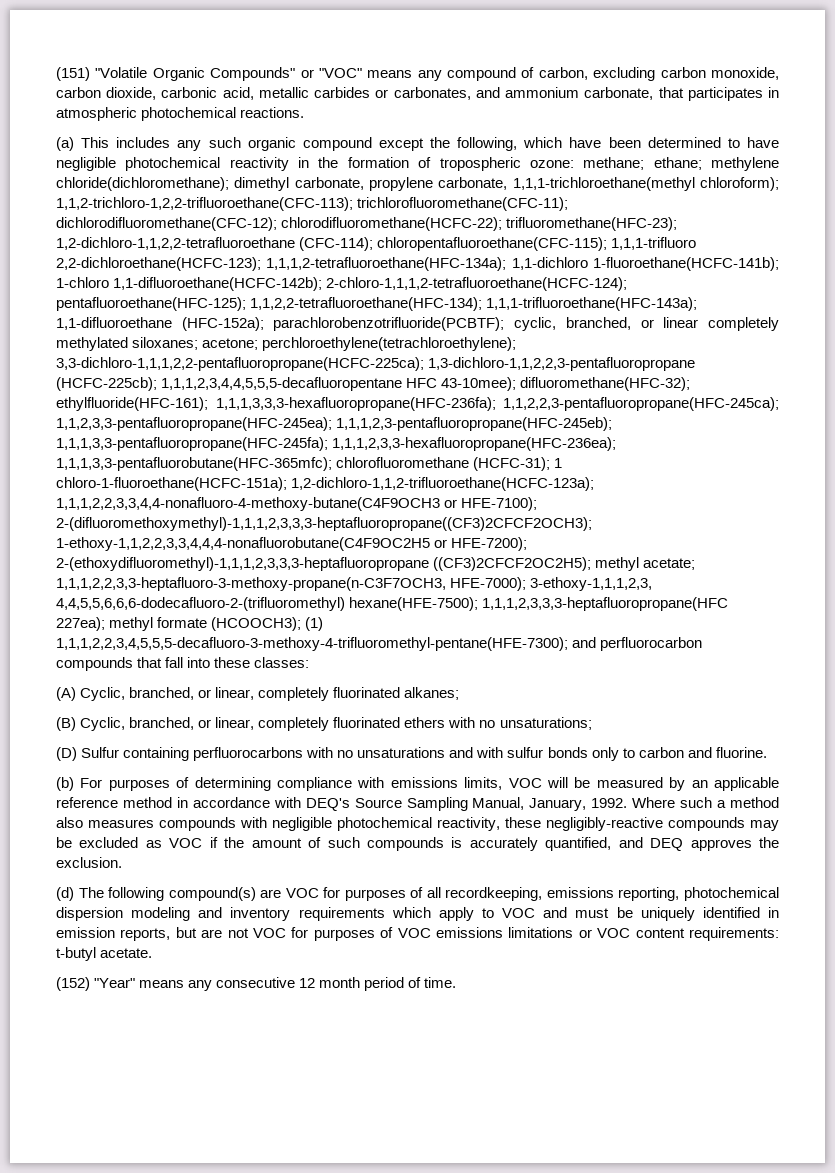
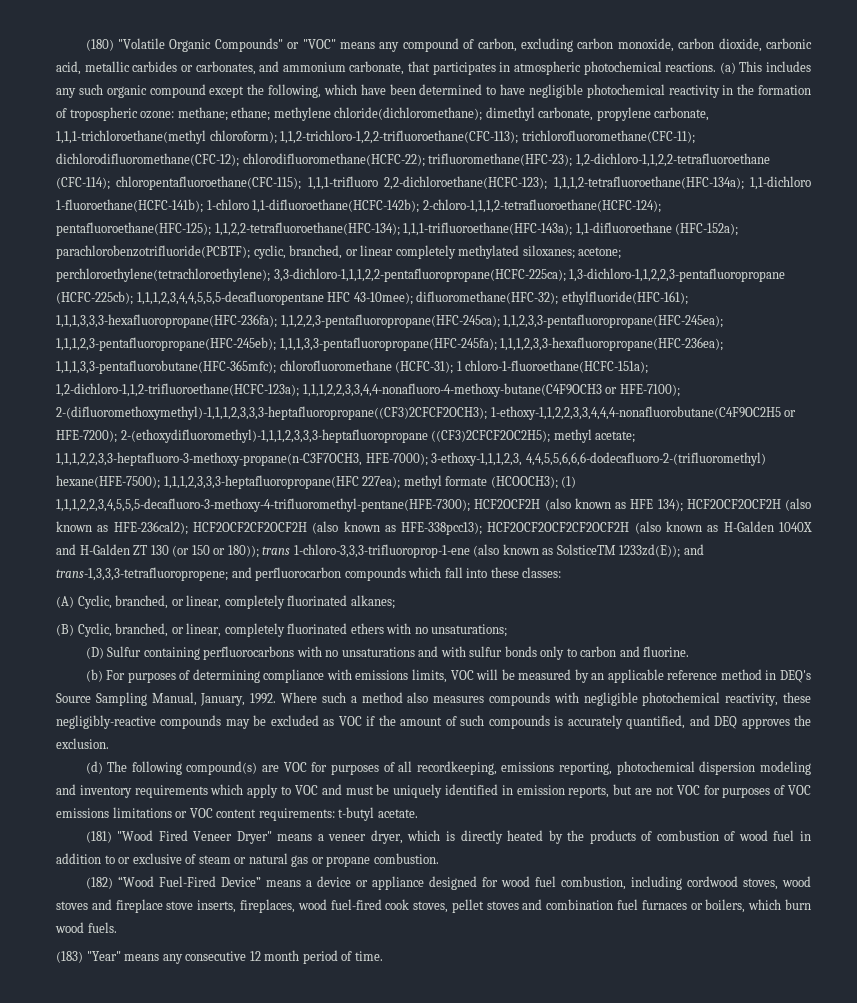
[56,67,90,81] (151) -> [85,39,114,51] (180)
(305, 112) // -> (717, 67) none
(568, 644) none -> [474,498,811,512] [56,521,812,535] [56,544,704,558] [56,567,228,581] HCF2OCF2H (also known as HFE 134); HCF2OCF2OCF2H (also known as HFE-236cal2); HCF2OCF2CF2OCF2H (also known as HFE-338pcc13); HCF2OCF2OCF2CF2OCF2H (also known as H-Galden 1040X and H-Galden ZT 130 (or 150 or 180)); trans 1-chloro-3,3,3-trifluoroprop-1-ene (also known as SolsticeTM 1233zd(E)); and trans-1,3,3,3-tetrafluoropropene;
[137,657,163,668] that -> [408,567,442,578] which
[192,797,301,808] accordance with -> (777, 675) none
[56,977,90,991] (152) -> [85,830,811,844] [56,853,439,867] [85,876,811,890] [56,899,811,913] [55,922,117,933] [56,951,83,963] (181) "Wood Fired Veneer Dryer" means a veneer dryer, which is directly heated by the products of combustion of wood fuel in addition to or exclusive of steam or natural gas or propane combustion. // (182) “Wood Fuel-Fired Device” means a device or appliance designed for wood fuel combustion, including cordwood stoves, wood stoves and fireplace stove inserts, fireplaces, wood fuel-fired cook stoves, pellet stoves and combination fuel furnaces or boilers, which burn wood fuels. // (183)

